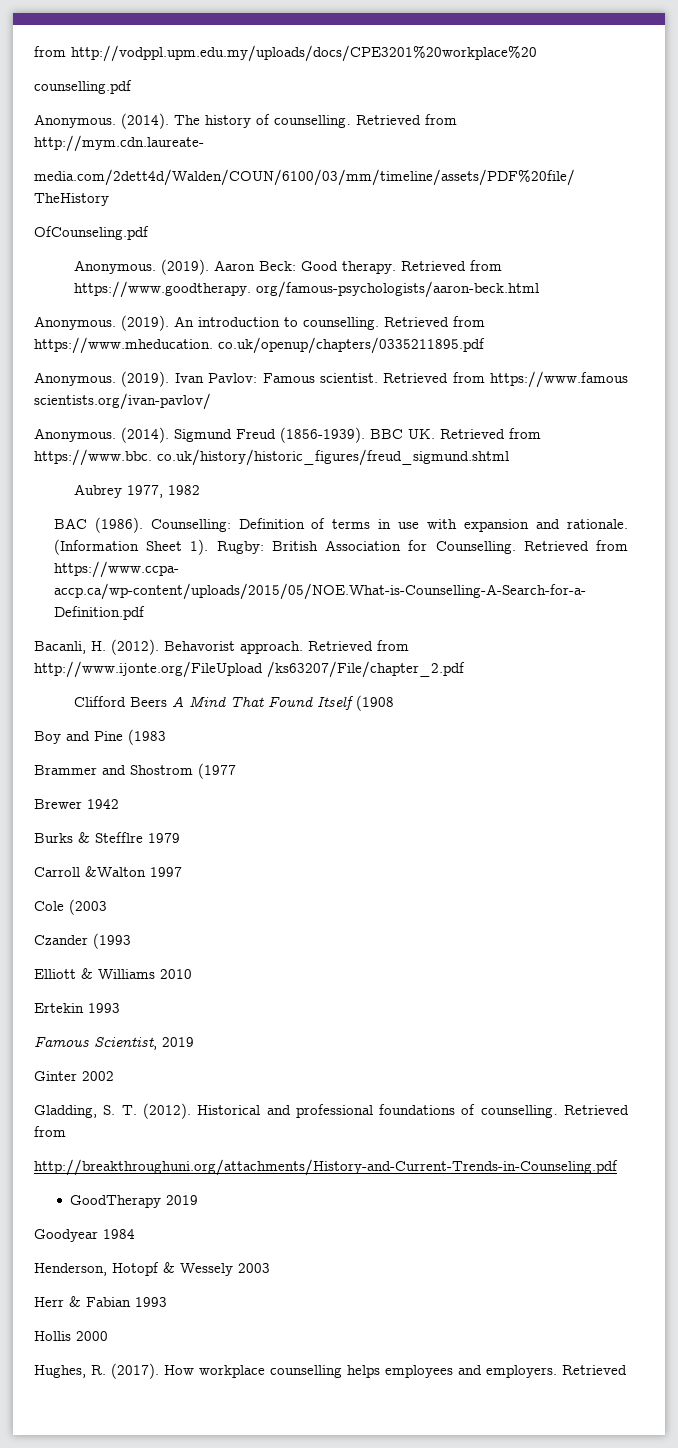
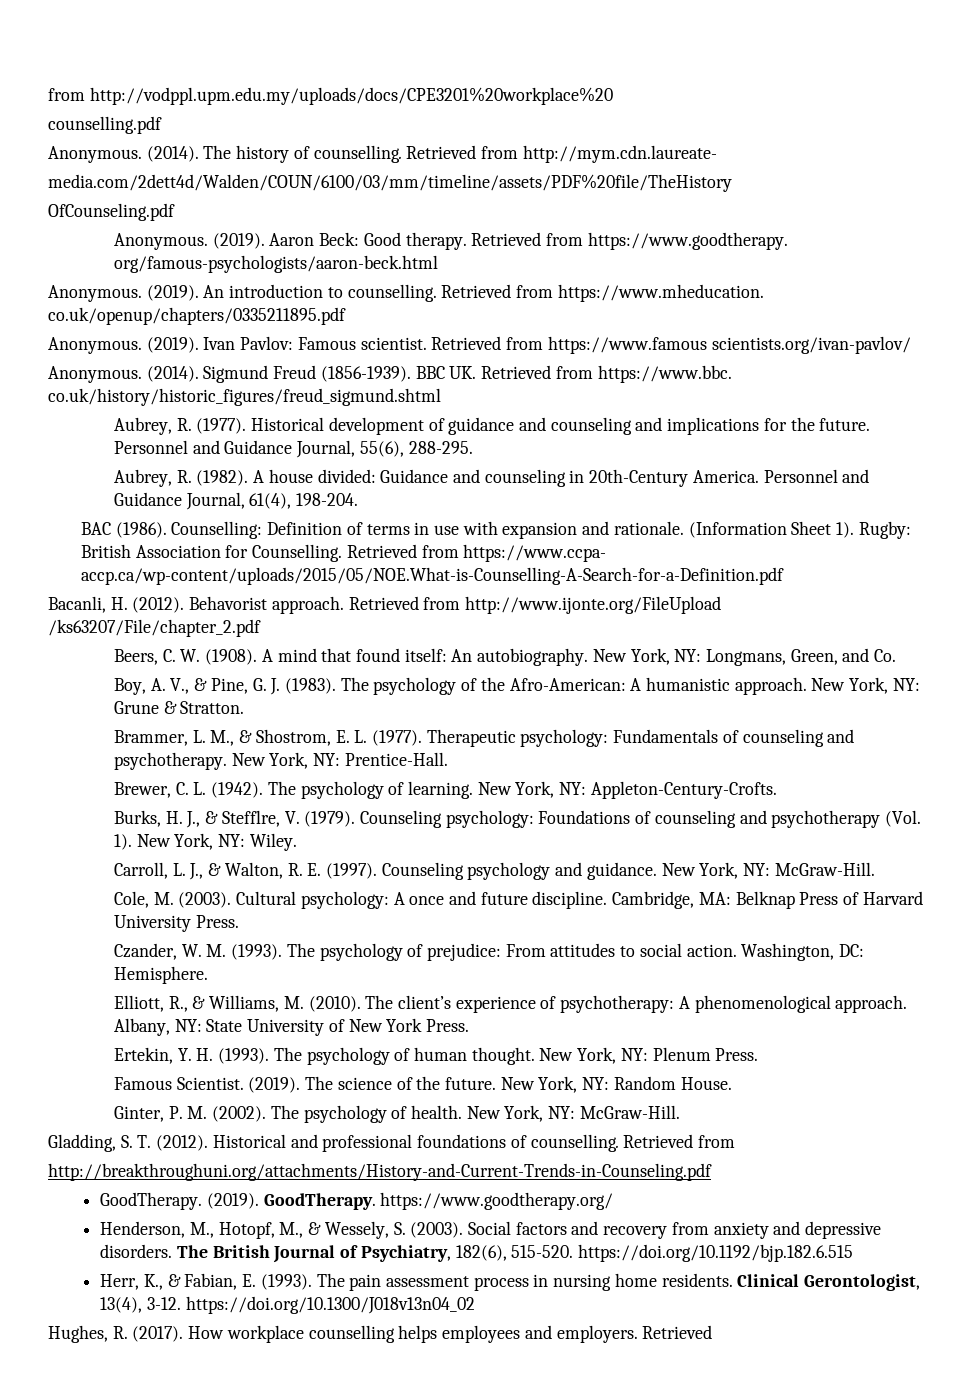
[73,484,200,498] Aubrey 1977, 1982 -> [113,417,871,435] [113,440,473,458] [113,469,870,487] [113,492,359,510] Aubrey, R. (1977). Historical development of guidance and counseling and implications for the future. Personnel and Guidance Journal, 55(6), 288-295. // Aubrey, R. (1982). A house divided: Guidance and counseling in 20th-Century America. Personnel and Guidance Journal, 61(4), 198-204.
[73,695,394,711] [34,729,166,745] [34,763,236,779] [34,799,119,809] [34,832,180,843] [34,866,182,877] [34,899,107,915] [34,933,131,949] [34,968,192,979] [34,1003,120,1013] [34,1037,194,1050] [34,1071,114,1081] Clifford Beers A Mind That Found Itself (1908 // Boy and Pine (1983 // Brammer and Shostrom (1977 // Brewer 1942 // Burks & Stefflre 1979 // Carroll &Walton 1997 // Cole (2003 // Czander (1993 // Elliott & Williams 2010 // Ertekin 1993 // Famous Scientist, 2019 // Ginter 2002 -> [113,648,897,666] [113,677,920,695] [113,701,245,714] [113,729,855,747] [113,752,448,770] [113,781,777,799] [113,810,922,828] [113,833,297,851] [113,862,875,880] [113,891,923,909] [113,915,239,932] [113,943,865,961] [113,966,208,984] [113,995,908,1013] [113,1018,469,1036] [113,1047,759,1065] [113,1076,732,1093] [113,1105,680,1123] Beers, C. W. (1908). A mind that found itself: An autobiography. New York, NY: Longmans, Green, and Co. // Boy, A. V., & Pine, G. J. (1983). The psychology of the Afro-American: A humanistic approach. New York, NY: Grune & Stratton. // Brammer, L. M., & Shostrom, E. L. (1977). Therapeutic psychology: Fundamentals of counseling and psychotherapy. New York, NY: Prentice-Hall. // Brewer, C. L. (1942). The psychology of learning. New York, NY: Appleton-Century-Crofts. // Burks, H. J., & Stefflre, V. (1979). Counseling psychology: Foundations of counseling and psychotherapy (Vol. 1). New York, NY: Wiley. // Carroll, L. J., & Walton, R. E. (1997). Counseling psychology and guidance. New York, NY: McGraw-Hill. // Cole, M. (2003). Cultural psychology: A once and future discipline. Cambridge, MA: Belknap Press of Harvard University Press. // Czander, W. M. (1993). The psychology of prejudice: From attitudes to social action. Washington, DC: Hemisphere. // Elliott, R., & Williams, M. (2010). The client’s experience of psychotherapy: A phenomenological approach. Albany, NY: State University of New York Press. // Ertekin, Y. H. (1993). The psychology of human thought. New York, NY: Plenum Press. // Famous Scientist. (2019). The science of the future. New York, NY: Random House. // Ginter, P. M. (2002). The psychology of health. New York, NY: McGraw-Hill.
[70,1195,199,1208] [34,1229,135,1242] [34,1262,270,1276] [34,1296,167,1307] [34,1331,108,1341] GoodTherapy 2019 // Goodyear 1984 // Henderson, Hotopf & Wessely 2003 // Herr & Fabian 1993 // Hollis 2000 -> [100,1192,614,1210] [100,1221,882,1239] [100,1244,853,1263] [100,1273,921,1291] [100,1296,475,1314] GoodTherapy. (2019). GoodTherapy. https://www.goodtherapy.org/ // Henderson, M., Hotopf, M., & Wessely, S. (2003). Social factors and recovery from anxiety and depressive disorders. The British Journal of Psychiatry, 182(6), 515-520. https://doi.org/10.1192/bjp.182.6.515 // Herr, K., & Fabian, E. (1993). The pain assessment process in nursing home residents. Clinical Gerontologist, 13(4), 3-12. https://doi.org/10.1300/J018v13n04_02

